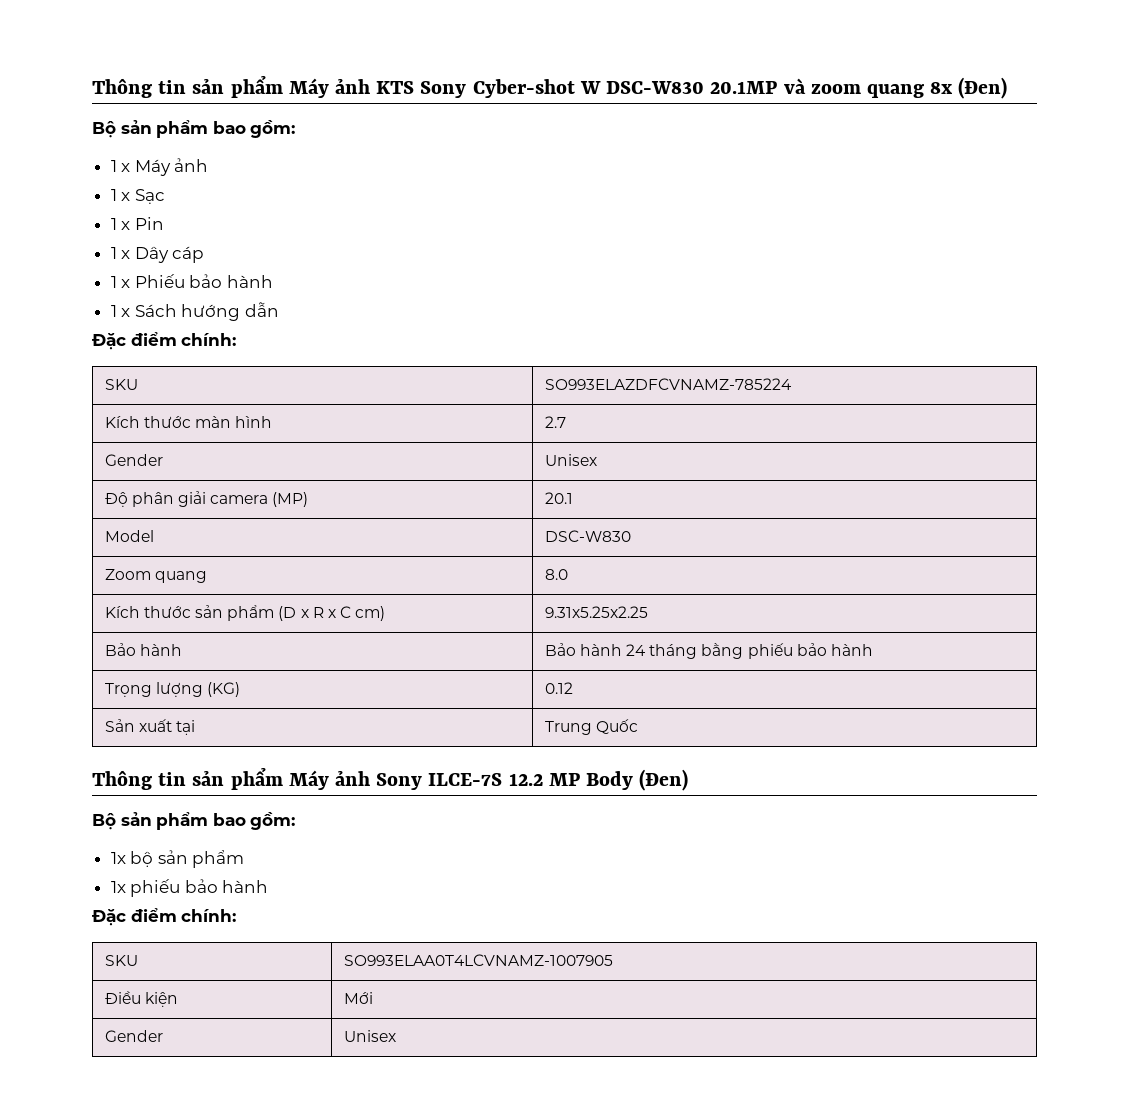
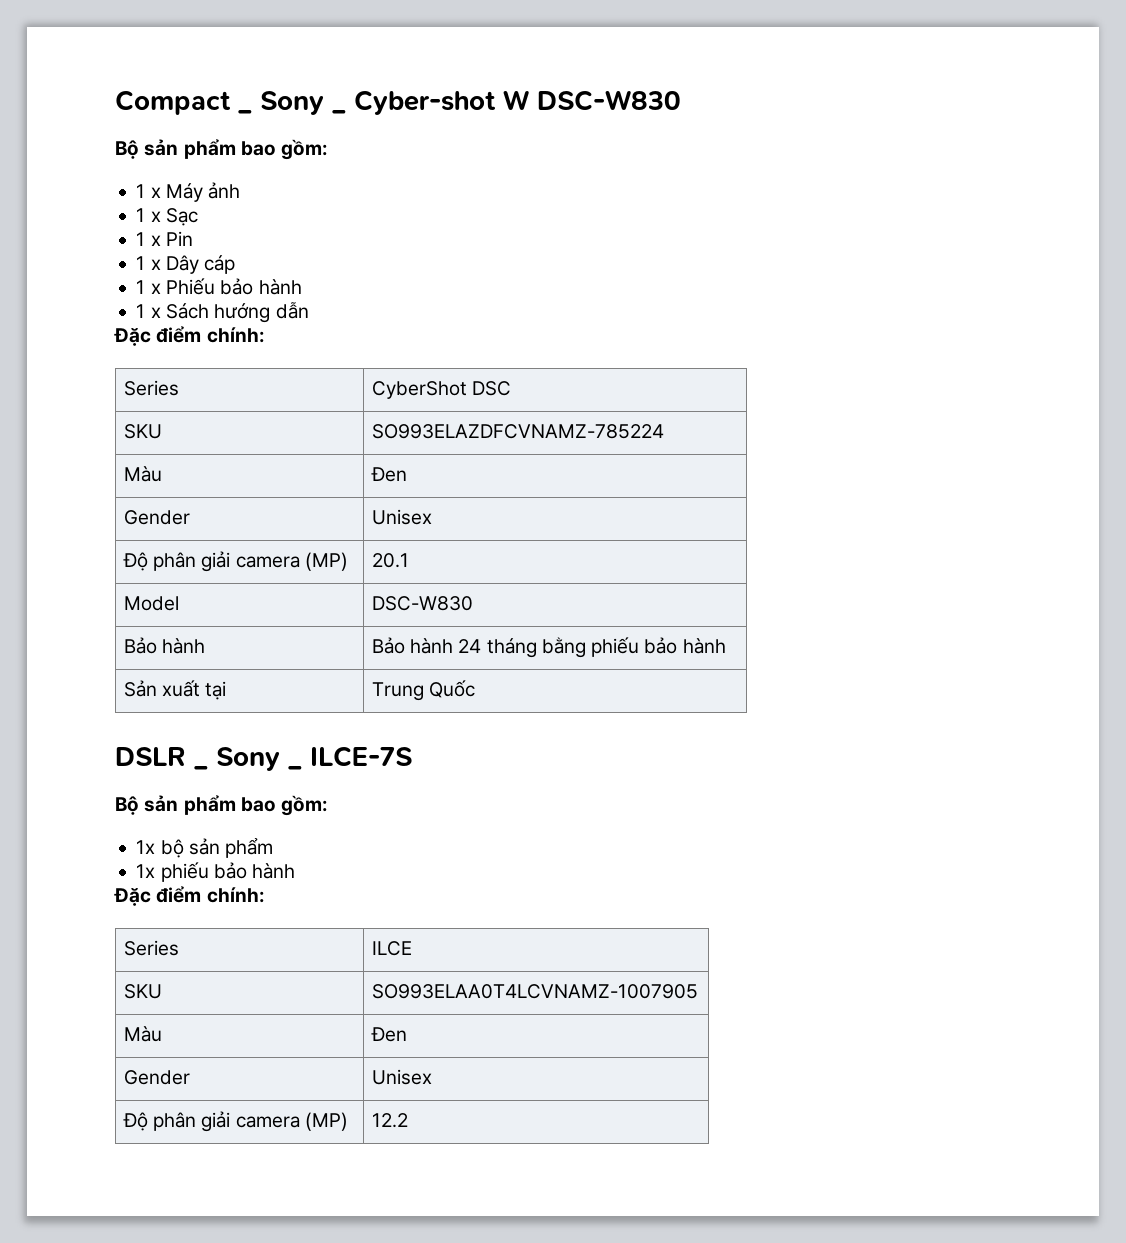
[92,75,1008,99] Thông tin sản phẩm Máy ảnh KTS Sony Cyber-shot W DSC-W830 20.1MP và zoom quang 8x (Đen) -> [115,90,681,115] Compact _ Sony _ Cyber-shot W DSC-W830
(237, 339) none -> [123,380,179,396] [371,381,511,399] // Series | CyberShot DSC
[104,416,273,428] [544,416,566,428] Kích thước màn hình | 2.7 -> [123,466,162,482] [370,467,407,482] Màu | Đen
[104,569,207,583] [544,569,568,580] [104,605,386,621] [544,606,648,618] // Zoom quang | 8.0 // Kích thước sản phẩm (D x R x C cm) | 9.31x5.25x2.25 -> (473, 603) none
[104,682,240,697] [544,682,573,694] // Trọng lượng (KG) | 0.12 -> (726, 646) none
[92,767,689,791] Thông tin sản phẩm Máy ảnh Sony ILCE-7S 12.2 MP Body (Đen) -> [115,747,186,766] [194,746,412,771] DSLR _ Sony _ ILCE-7S
(237, 915) none -> [123,940,179,956] [371,941,412,956] // Series | ILCE
[104,991,178,1007] [343,992,373,1004] [104,1030,163,1042] [343,1030,396,1042] Điều kiện | Mới // Gender | Unisex -> [123,1026,162,1042] [370,1027,407,1042] [123,1070,190,1085] [371,1069,432,1085] [122,1111,348,1132] [371,1113,408,1128] Màu | Đen // Gender | Unisex // Độ phân giải camera (MP) | 12.2

